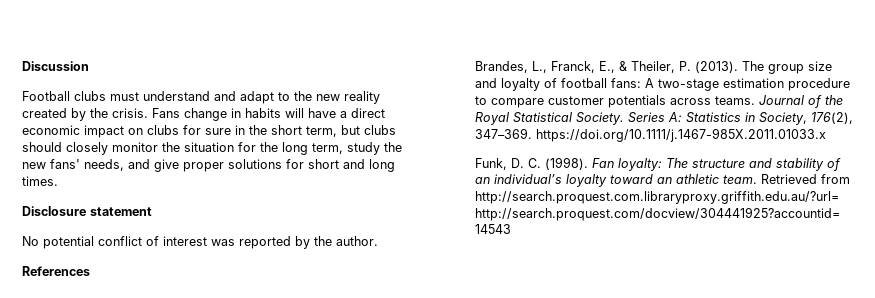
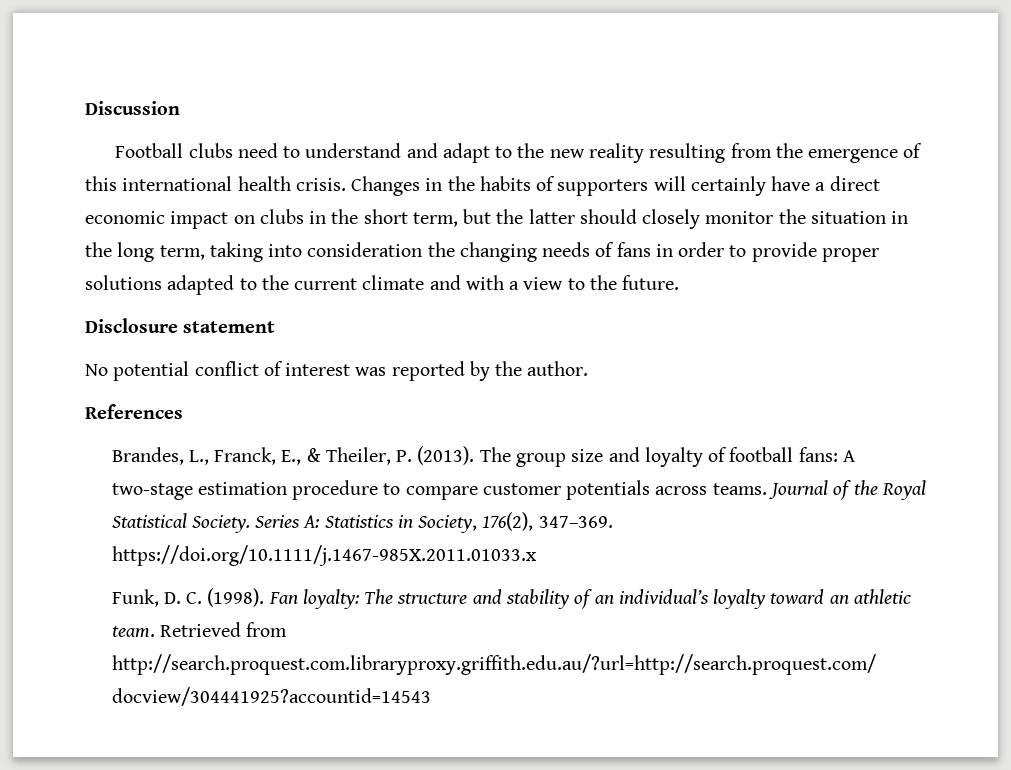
[110,92,139,101] must -> [237,143,301,158] need to
[22,108,304,121] created by the crisis. Fans change in habits will -> [649,143,923,163] [85,176,766,196] resulting from the emergence of this international health crisis. Changes in the habits of supporters will certainly
[183,125,231,135] for sure -> (304, 216) none
[364,125,396,135] clubs -> [496,209,575,224] the latter
[238,142,256,152] for -> [891,211,909,224] in
[347,142,402,155] [22,159,395,172] [22,176,58,186] study the new fans' needs, and give proper solutions for short and long times. -> [209,242,879,262] [85,275,680,295] taking into consideration the changing needs of fans in order to provide proper solutions adapted to the current climate and with a view to the future.

